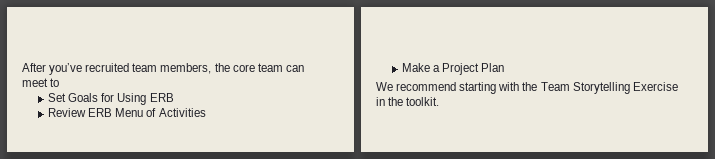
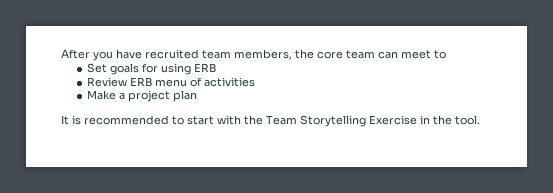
[49,63,83,75] you’ve -> [93,49,142,61] you have
[68,93,147,105] Goals for Using -> [109,63,191,75] goals for using
[115,108,206,117] Menu of Activities -> [154,77,255,87] menu of activities
[442,63,505,75] [376,82,497,94] Project Plan // We recommend starting -> [127,90,197,102] [61,115,214,125] project plan // It is recommended to start
[406,97,440,106] toolkit. -> [455,115,480,125] tool.

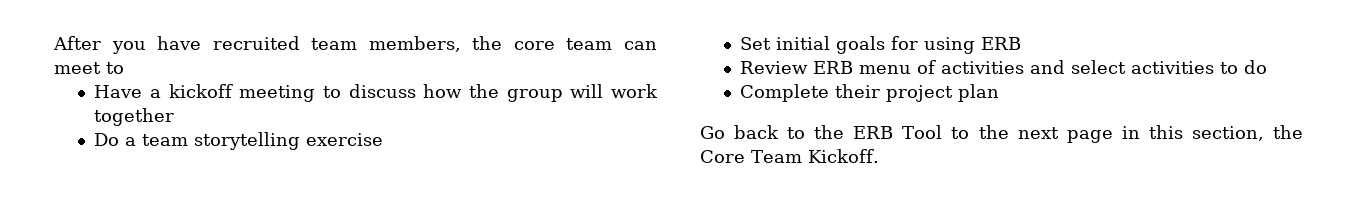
(446, 54) none -> [94,84,658,102] [94,108,175,126] [94,132,384,150] // Have a kickoff meeting to discuss how the group will work together // Do a team storytelling exercise
(107, 68) none -> [776,36,831,50] initial
[86,90,197,102] [61,115,480,127] // Make a project plan // It is recommended to start with the Team Storytelling Exercise in the tool. -> [1030,60,1268,74] [740,84,1000,102] [700,125,1303,143] [700,149,879,163] and select activities to do // Complete their project plan // Go back to the ERB Tool to the next page in this section, the Core Team Kickoff.

